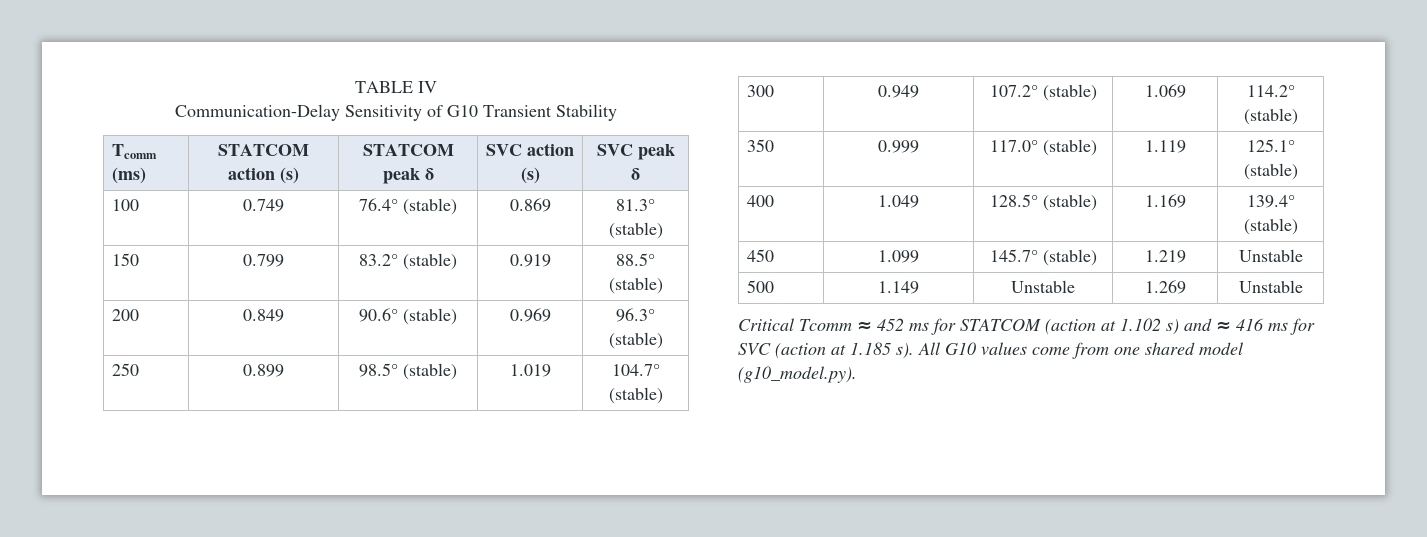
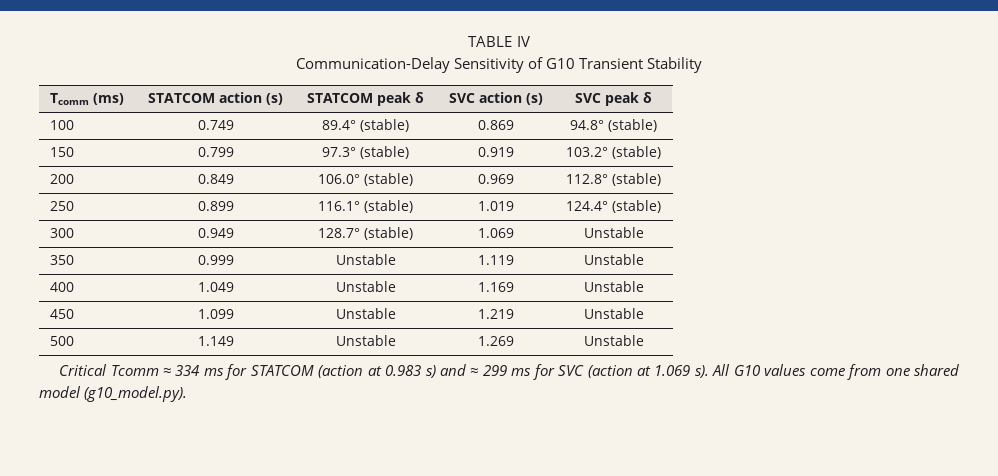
[359,198,398,211] 76.4° -> [322,120,356,130] 89.4°
[616,199,655,211] 81.3° -> [570,120,604,130] 94.8°
[359,254,398,266] 83.2° -> [322,147,356,157] 97.3°
[616,253,655,266] 88.5° -> [566,147,608,157] 103.2°
[359,308,398,322] 90.6° -> [318,174,360,184] 106.0°
[616,308,655,322] 96.3° -> [566,174,608,184] 112.8°
[359,363,398,377] 98.5° -> [318,201,360,211] 116.1°
[611,364,660,376] 104.7° -> [566,201,608,211] 124.4°
[989,85,1038,97] 107.2° -> [318,228,360,238] 128.7°
[1246,85,1295,97] [1243,108,1298,125] 114.2° (stable) -> [583,227,644,238] Unstable
[989,139,1097,156] 117.0° (stable) -> [335,254,396,265] Unstable
[1246,139,1295,152] [1243,163,1298,180] 125.1° (stable) -> [583,254,644,265] Unstable
[989,194,1097,211] 128.5° (stable) -> [335,281,396,292] Unstable
[1246,195,1295,208] [1243,218,1298,235] 139.4° (stable) -> [583,281,644,292] Unstable
[989,249,1097,266] 145.7° (stable) -> [335,308,396,319] Unstable
[877,318,904,331] 452 -> [175,365,201,376] 334
[1120,318,1161,331] 1.102 -> [385,365,422,376] 0.983
[1236,318,1264,331] 416 -> [482,365,507,376] 299
[850,342,891,355] 1.185 -> [654,365,691,376] 1.069

